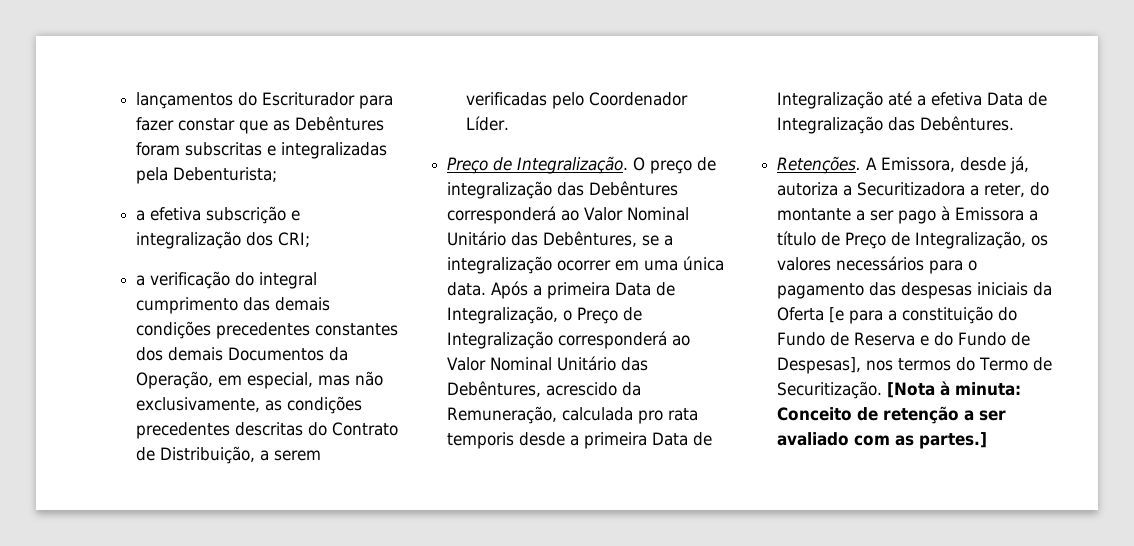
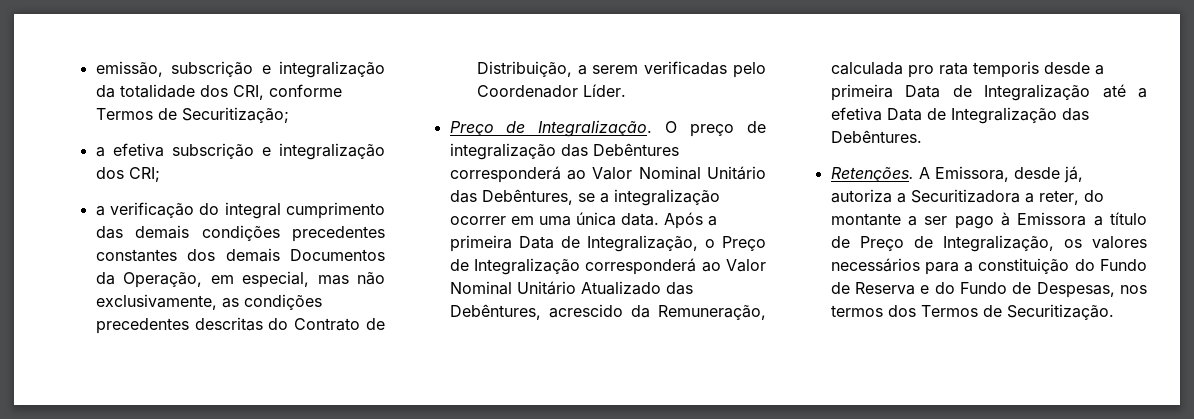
[135,92,393,109] [135,116,384,134] [135,142,387,159] [135,167,277,184] lançamentos do Escriturador para fazer constar que as Debêntures foram subscritas e integralizadas pela Debenturista; -> [95,61,385,78] [95,84,342,100] [95,107,289,123] emissão, subscrição e integralização da totalidade dos CRI, conforme Termos de Securitização;
(617, 363) none -> [580,281,661,295] Atualizado
[968,260,978,271] [777,282,1053,299] [777,307,884,324] o pagamento das despesas iniciais da Oferta [e para -> (959, 268) none
[777,357,862,374] Despesas], -> [1036,282,1115,298] Despesas,
[956,357,1053,371] [777,381,1022,399] [777,406,1007,424] [777,432,988,449] do Termo de Securitização. [Nota à minuta: Conceito de retenção a ser avaliado com as partes.] -> [887,304,1114,320] dos Termos de Securitização.

